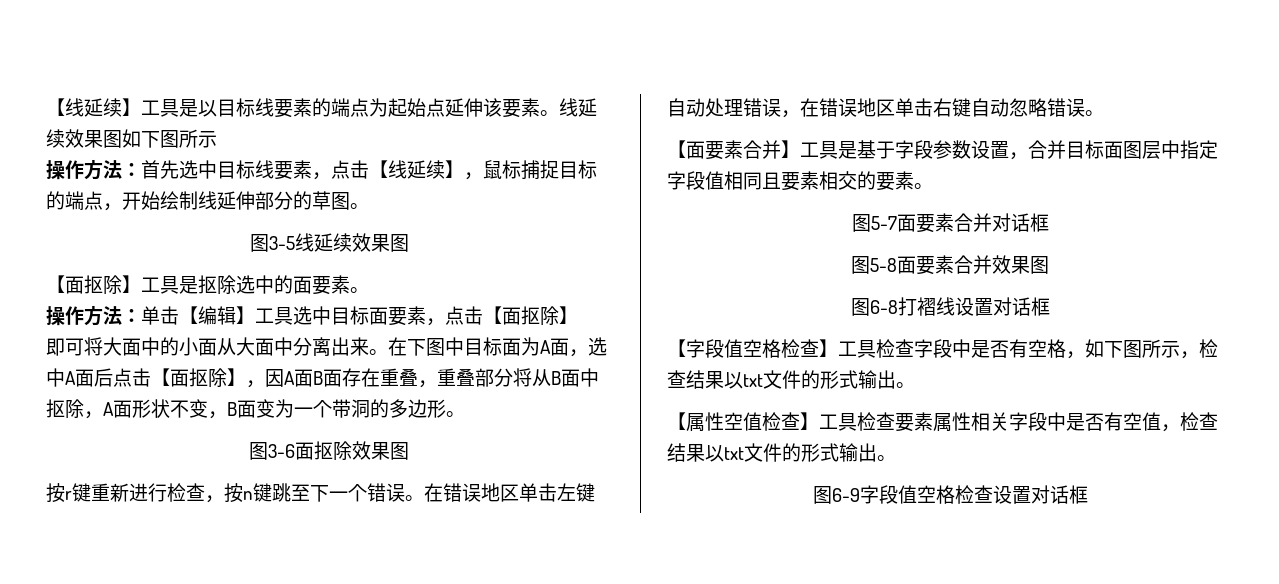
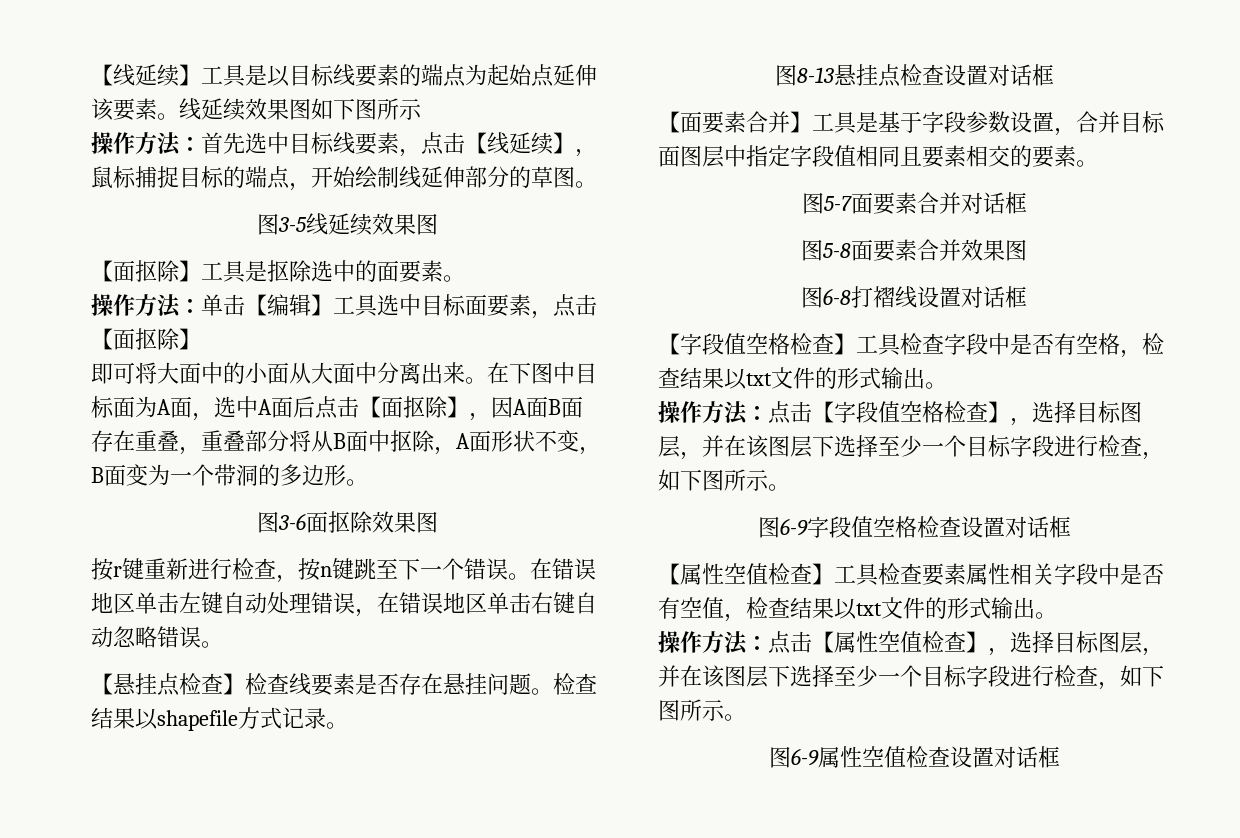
(1104, 113) none -> [91,673,597,696] [91,707,348,731] [774,64,1054,87] // 【悬挂点检查】检查线要素是否存在悬挂问题。检查结果以shapefile方式记录。 // 图8-13悬挂点检查设置对话框
[1085,339,1218,359] [667,370,915,389] 如下图所示，检查结果以txt文件的形式输出。 -> [1142,333,1164,355] [658,367,947,390] [658,401,1142,426] [658,435,1164,460] [658,469,790,491] [757,516,1071,538] 检查结果以txt文件的形式输出。 // 操作方法：点击【字段值空格检查】，选择目标图层，并在该图层下选择至少一个目标字段进行检查，如下图所示。 // 图6-9字段值空格检查设置对话框
[812,485,955,504] // 图6-9字段值空格 -> [658,631,1164,656] [658,665,1164,690] [658,699,746,721] [768,746,906,768] // 操作方法：点击【属性空值检查】，选择目标图层，并在该图层下选择至少一个目标字段进行检查，如下图所示。 // 图6-9属性空值

